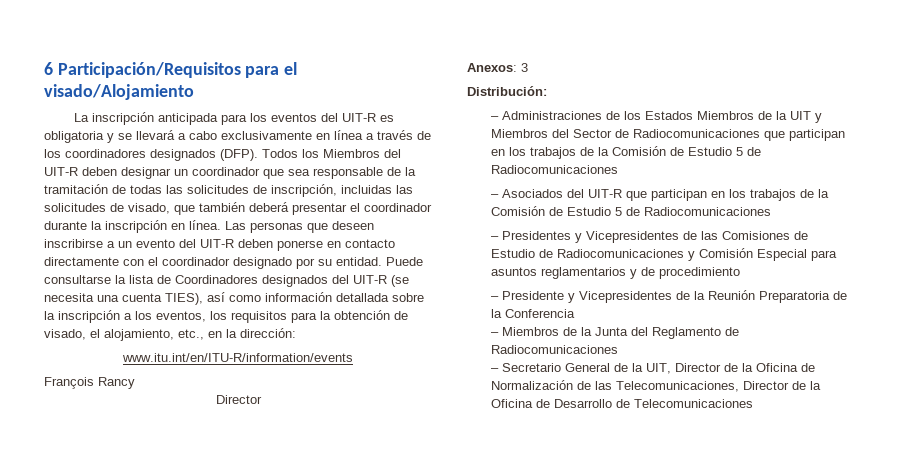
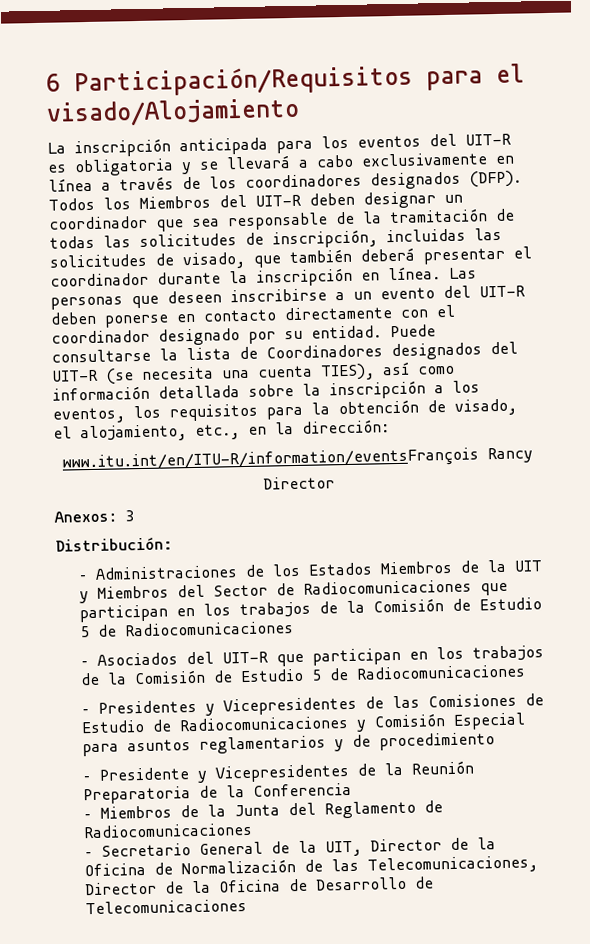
[122,353,353,362] [44,377,94,389] www.itu.int/en/ITU-R/information/events // François -> [62,447,479,473] www.itu.int/en/ITU-R/information/eventsFrançois

